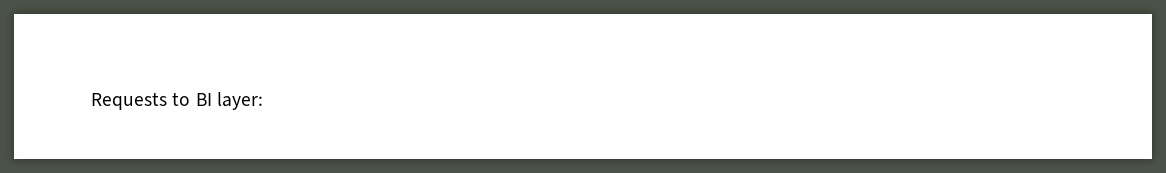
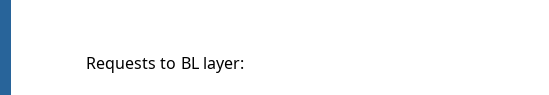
[195,93,212,106] BI -> [180,57,199,69] BL

